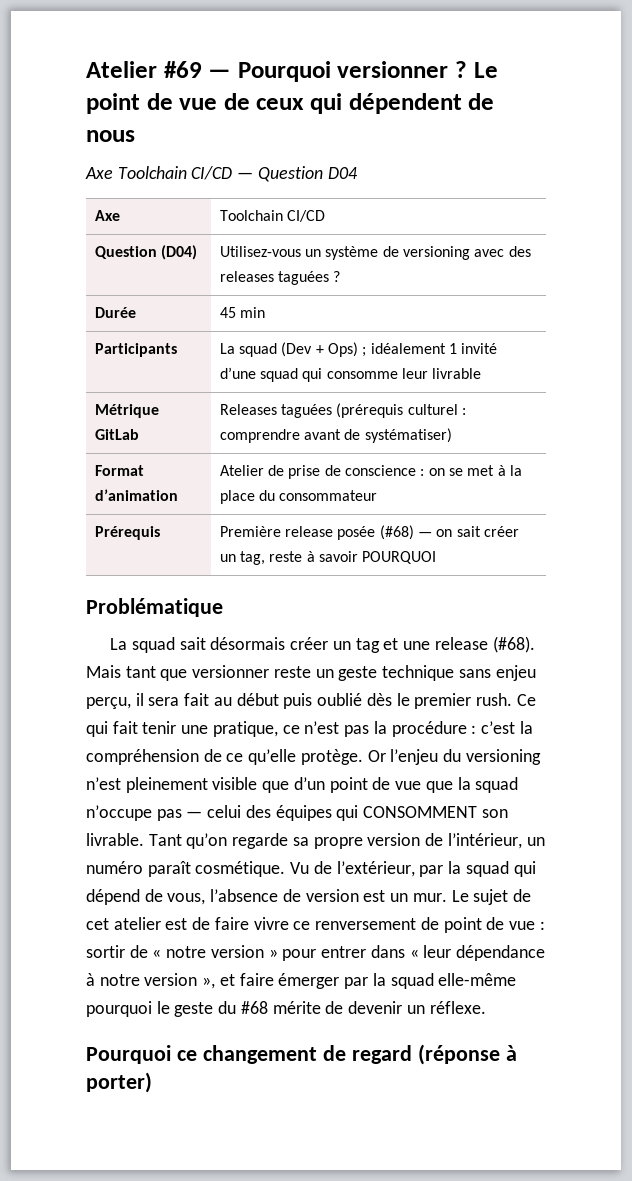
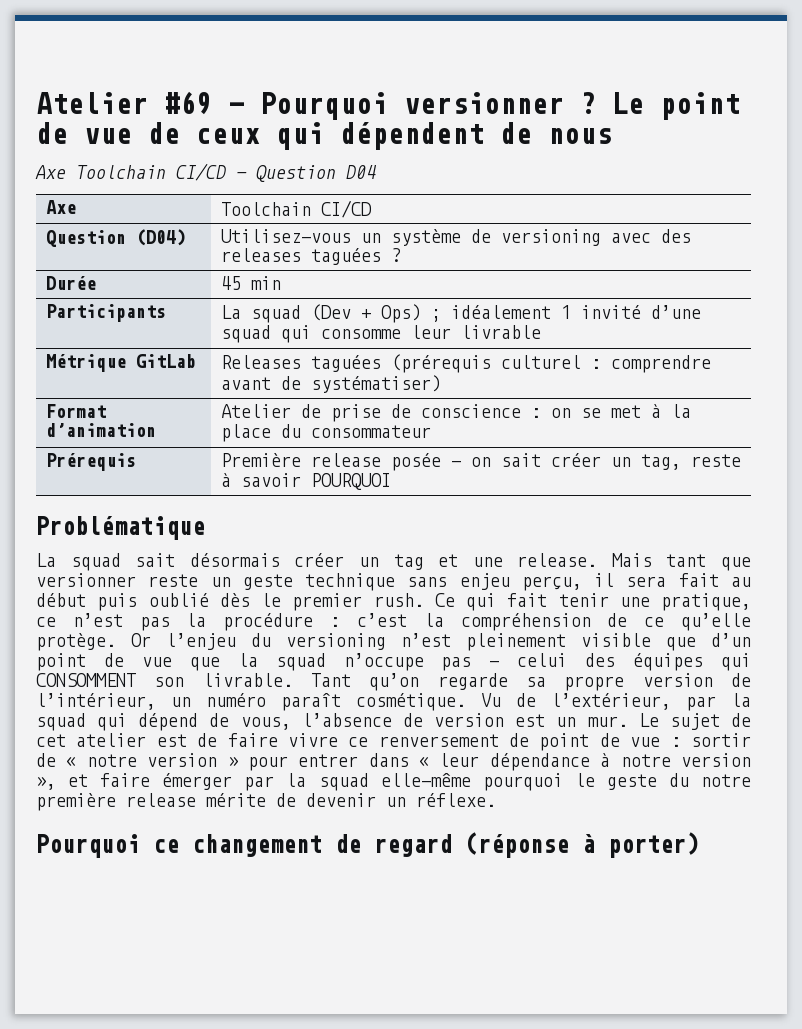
[379,525,414,540] (#68) -> (441, 462) none
[434,636,535,653] release (#68). -> [517,553,598,567] release.
[240,1001,268,1014] #68 -> [701,774,752,787] [36,793,196,811] notre première release

